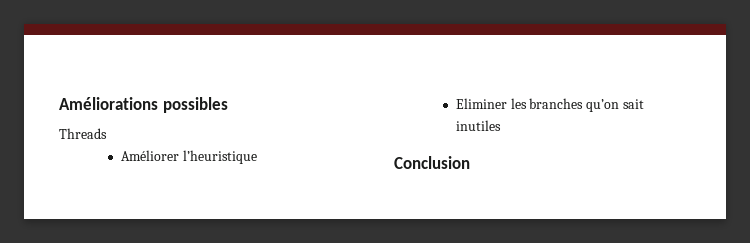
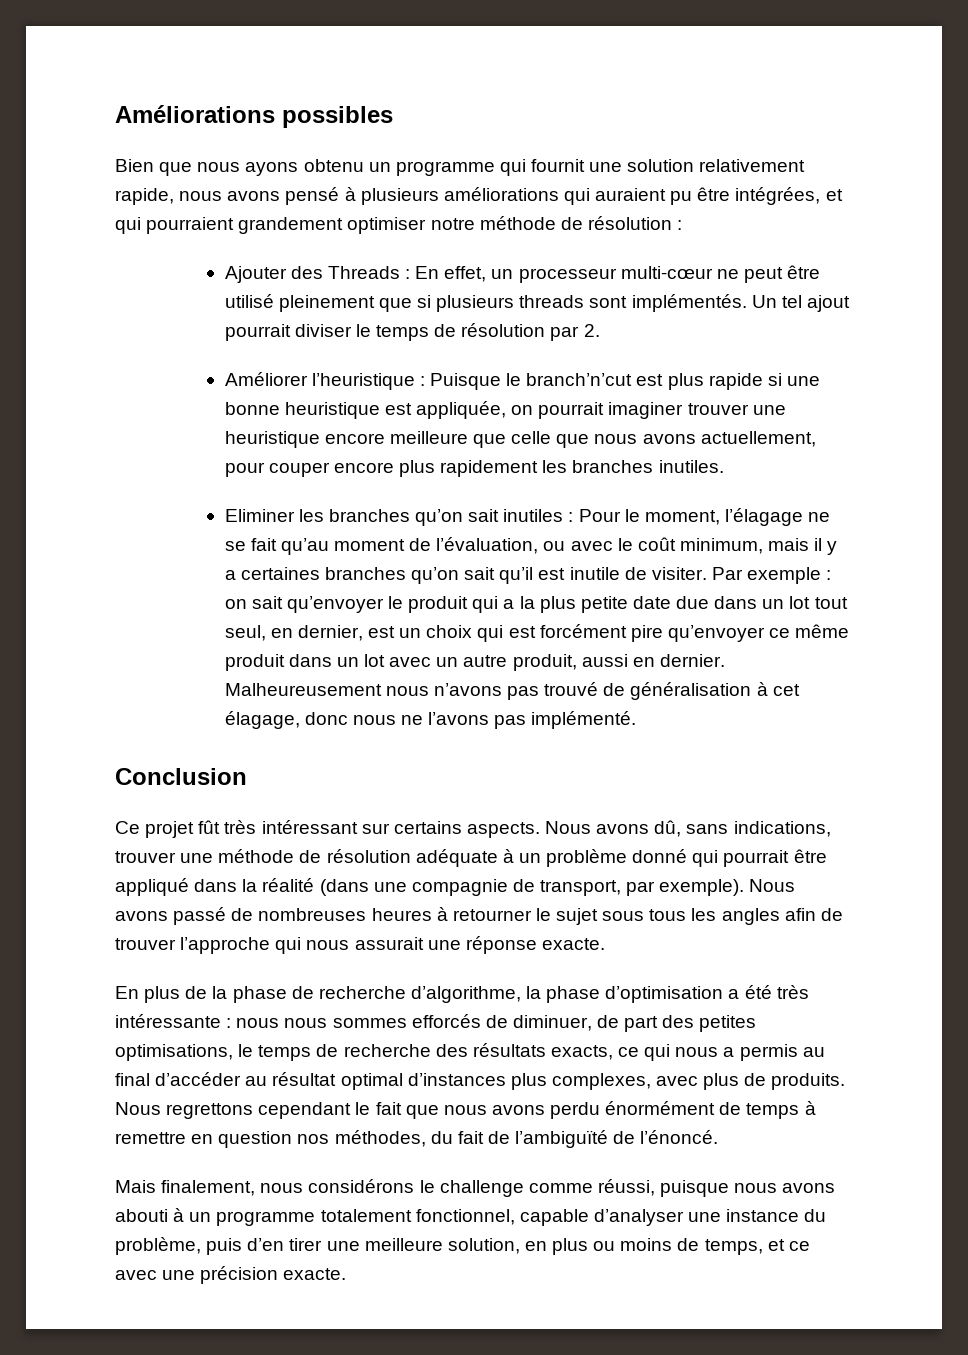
[59,128,107,139] [120,150,257,164] Threads // Améliorer l’heuristique -> [115,159,806,176] [115,187,843,205] [115,216,683,234] [224,265,821,283] [224,294,850,312] [224,323,600,341] [224,372,820,390] [224,401,786,419] [224,431,816,448] [224,460,724,477] Bien que nous ayons obtenu un programme qui fournit une solution relativement rapide, nous avons pensé à plusieurs améliorations qui auraient pu être intégrées, et qui pourraient grandement optimiser notre méthode de résolution : // Ajouter des Threads : En effet, un processeur multi-cœur ne peut être utilisé pleinement que si plusieurs threads sont implémentés. Un tel ajout pourrait diviser le temps de résolution par 2. // Améliorer l’heuristique : Puisque le branch’n’cut est plus rapide si une bonne heuristique est appliquée, on pourrait imaginer trouver une heuristique encore meilleure que celle que nous avons actuellement, pour couper encore plus rapidement les branches inutiles.
[394,156,470,169] // Conclusion -> [568,508,831,526] [224,537,838,555] [224,567,832,584] [224,596,848,613] [224,624,850,642] [224,654,725,671] [224,682,800,700] [224,711,637,729] [115,768,247,785] [115,820,831,838] [115,849,827,867] [115,878,796,896] [115,907,843,925] [115,936,605,954] [115,985,809,1003] [115,1014,757,1032] [115,1043,825,1061] [115,1072,846,1090] [115,1101,816,1119] [115,1130,719,1148] [115,1179,836,1197] [115,1208,827,1226] [115,1237,810,1255] [115,1266,347,1284] : Pour le moment, l’élagage ne se fait qu’au moment de l’évaluation, ou avec le coût minimum, mais il y a certaines branches qu’on sait qu’il est inutile de visiter. Par exemple : on sait qu’envoyer le produit qui a la plus petite date due dans un lot tout seul, en dernier, est un choix qui est forcément pire qu’envoyer ce même produit dans un lot avec un autre produit, aussi en dernier. Malheureusement nous n’avons pas trouvé de généralisation à cet élagage, donc nous ne l’avons pas implémenté. // Conclusion // Ce projet fût très intéressant sur certains aspects. Nous avons dû, sans indications, trouver une méthode de résolution adéquate à un problème donné qui pourrait être appliqué dans la réalité (dans une compagnie de transport, par exemple). Nous avons passé de nombreuses heures à retourner le sujet sous tous les angles afin de trouver l’approche qui nous assurait une réponse exacte. // En plus de la phase de recherche d’algorithme, la phase d’optimisation a été très intéressante : nous nous sommes efforcés de diminuer, de part des petites optimisations, le temps de recherche des résultats exacts, ce qui nous a permis au final d’accéder au résultat optimal d’instances plus complexes, avec plus de produits. Nous regrettons cependant le fait que nous avons perdu énormément de temps à remettre en question nos méthodes, du fait de l’ambiguïté de l’énoncé. // Mais finalement, nous considérons le challenge comme réussi, puisque nous avons abouti à un programme totalement fonctionnel, capable d’analyser une instance du problème, puis d’en tirer une meilleure solution, en plus ou moins de temps, et ce avec une précision exacte.

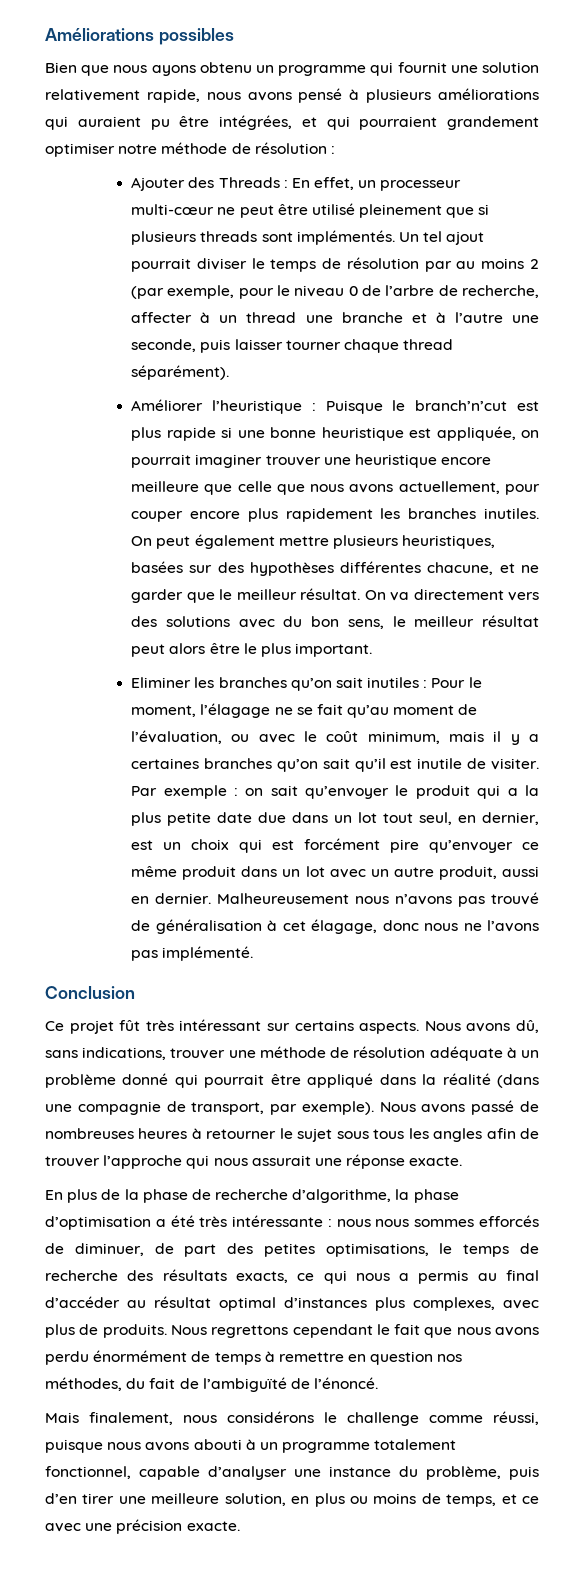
[583,324,600,337] 2. -> [456,258,539,269] [131,285,539,299] [131,312,539,323] [131,339,454,353] [131,365,230,380] au moins 2 (par exemple, pour le niveau 0 de l’arbre de recherche, affecter à un thread une branche et à l’autre une seconde, puis laisser tourner chaque thread séparément).
(724, 466) none -> [131,534,496,549] [131,561,539,576] [131,588,539,603] [131,615,539,629] [131,643,373,657] On peut également mettre plusieurs heuristiques, basées sur des hypothèses différentes chacune, et ne garder que le meilleur résultat. On va directement vers des solutions avec du bon sens, le meilleur résultat peut alors être le plus important.

